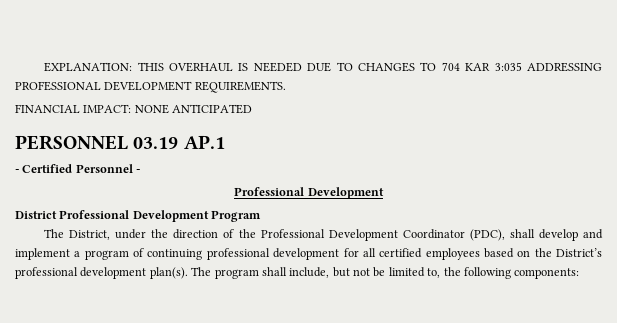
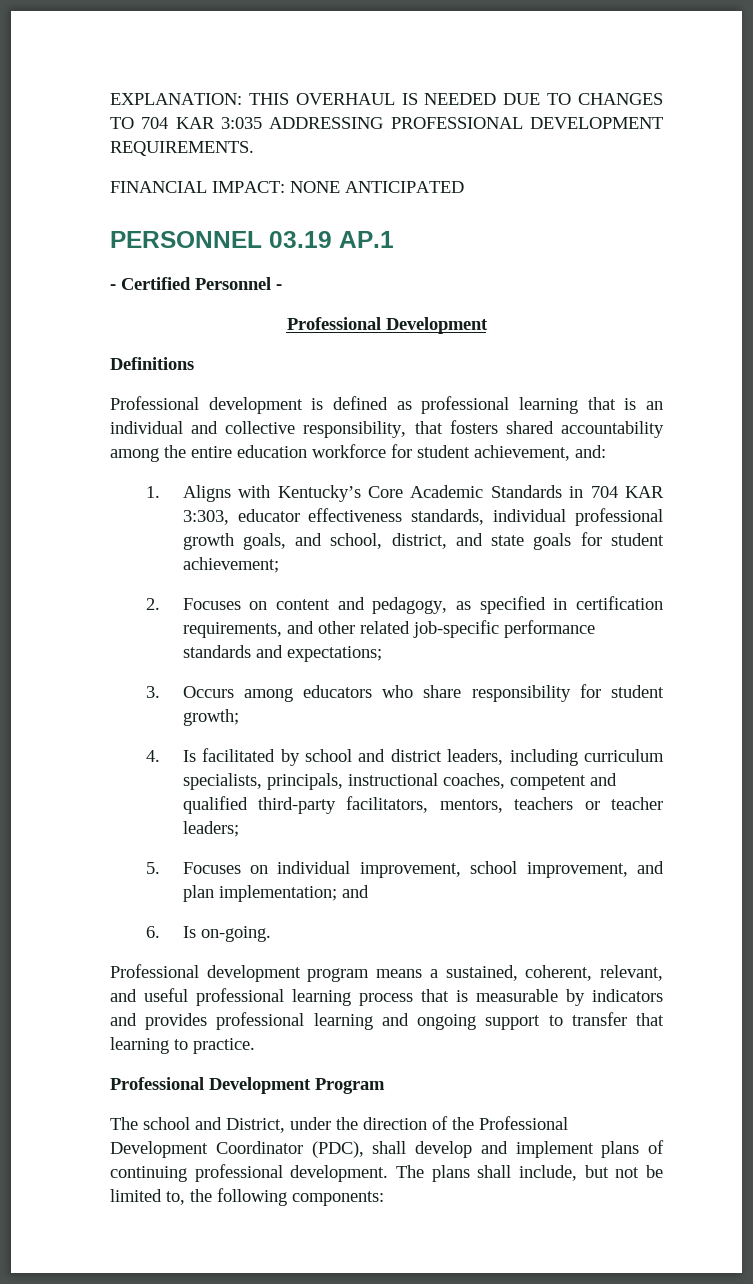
[15,211,57,219] District -> [110,357,194,370] [110,396,663,414] [110,420,665,438] [110,444,606,462] [146,485,664,502] [182,508,663,526] [182,532,664,550] [182,557,279,573] [146,596,663,614] [182,620,595,638] [182,645,382,662] [146,684,665,702] [182,709,239,726] [146,748,664,766] [182,773,617,790] [182,796,664,814] [182,821,239,837] [146,861,665,878] [182,885,369,902] [146,926,271,942] [110,964,663,982] [110,988,663,1006] [110,1012,664,1030] [110,1037,255,1054] Definitions // Professional development is defined as professional learning that is an individual and collective responsibility, that fosters shared accountability among the entire education workforce for student achievement, and: // 1. Aligns with Kentucky’s Core Academic Standards in 704 KAR 3:303, educator effectiveness standards, individual professional growth goals, and school, district, and state goals for student achievement; // 2. Focuses on content and pedagogy, as specified in certification requirements, and other related job-specific performance standards and expectations; // 3. Occurs among educators who share responsibility for student growth; // 4. Is facilitated by school and district leaders, including curriculum specialists, principals, instructional coaches, competent and qualified third-party facilitators, mentors, teachers or teacher leaders; // 5. Focuses on individual improvement, school improvement, and plan implementation; and // 6. Is on-going. // Professional development program means a sustained, coherent, relevant, and useful professional learning process that is measurable by indicators and provides professional learning and ongoing support to transfer that learning to practice. //
(65, 233) none -> [143,1117,222,1130] school and
[74,250,129,260] a program -> [601,1141,640,1158] plans
[273,248,602,260] [15,267,259,279] development for all certified employees based on the District’s professional development plan(s). The program -> [290,1165,470,1182] development. The plans

